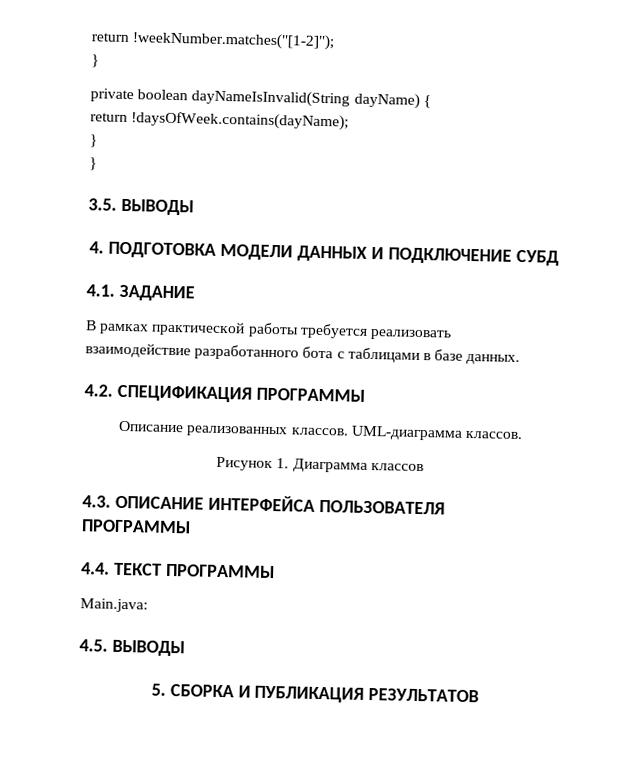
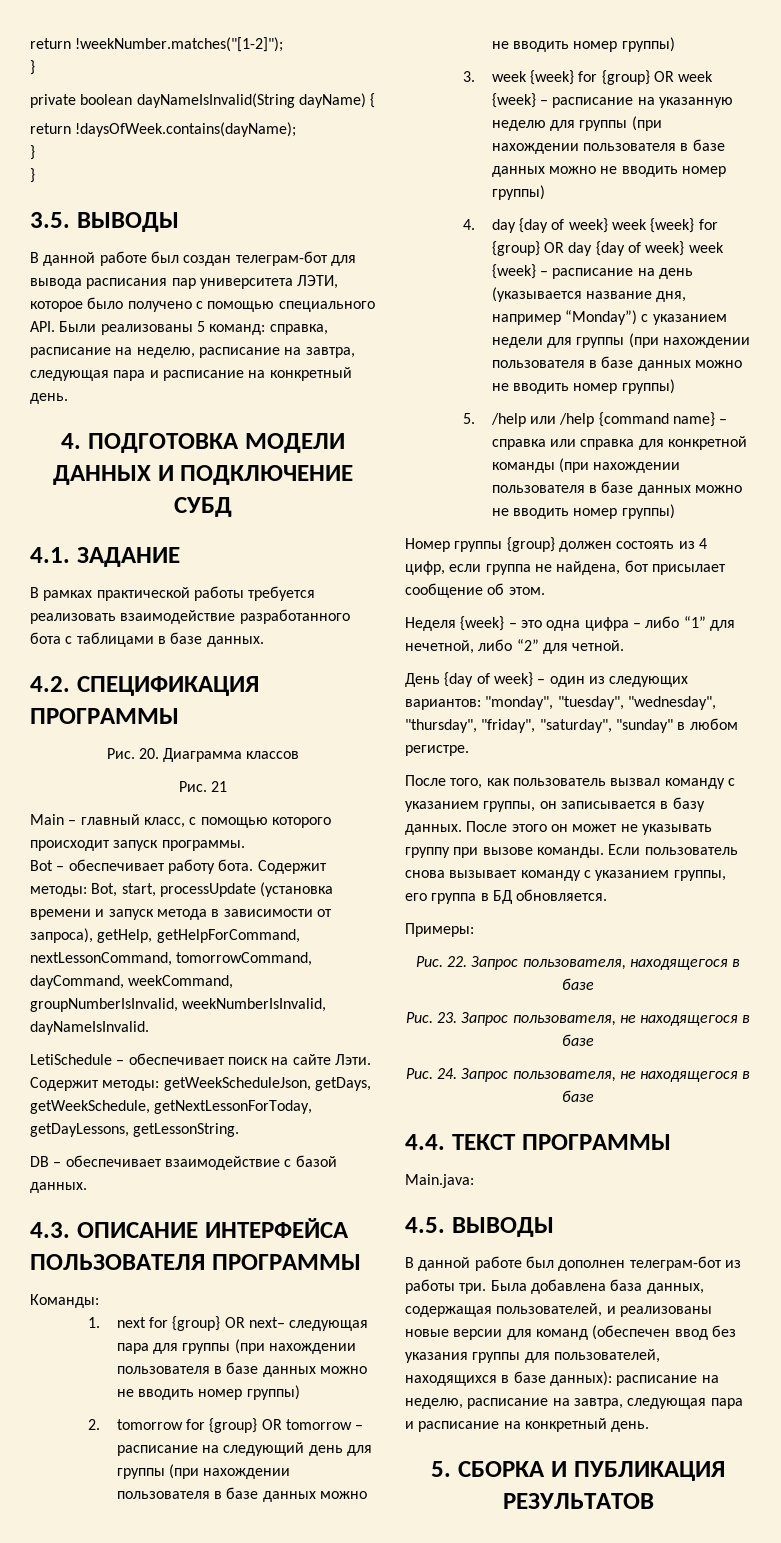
(194, 207) none -> [30,251,356,266] [30,275,339,289] [30,297,375,312] [30,321,328,335] [30,347,355,358] [30,367,352,381] [30,393,68,404] // В данной работе был создан телеграм-бот для вывода расписания пар университета ЛЭТИ, которое было получено с помощью специального API. Были реализованы 5 команд: справка, расписание на неделю, расписание на завтра, следующая пара и расписание на конкретный день.
[118,420,523,441] [216,456,424,473] Описание реализованных классов. UML-диаграмма классов. // Рисунок 1. Диаграмма классов -> [106,748,300,762] [178,781,228,792] [30,814,331,828] [30,840,245,851] [30,859,327,874] [30,882,334,897] [30,909,332,920] [30,928,300,943] [30,952,313,966] [30,975,234,989] [30,998,327,1012] [30,1021,149,1035] [30,1053,371,1065] [30,1077,371,1091] [30,1100,313,1114] [30,1123,240,1137] [30,1155,337,1170] [30,1182,87,1193] Рис. 20. Диаграмма классов // Рис. 21 // Main – главный класс, с помощью которого происходит запуск программы. // Bot – обеспечивает работу бота. Содержит методы: Bot, start, processUpdate (установка времени и запуск метода в зависимости от запроса), getHelp, getHelpForCommand, nextLessonCommand, tomorrowCommand, dayCommand, weekCommand, groupNumberIsInvalid, weekNumberIsInvalid, dayNameIsInvalid. // LetiSchedule – обеспечивает поиск на сайте Лэти. Содержит методы: getWeekScheduleJson, getDays, getWeekSchedule, getNextLessonForToday, getDayLessons, getLessonString. // DB – обеспечивает взаимодействие с базой данных.
(191, 526) none -> [30,1294,99,1308] [87,1316,369,1331] [116,1339,356,1354] [116,1362,367,1377] [116,1385,300,1400] [87,1418,364,1433] [116,1442,372,1456] [116,1464,291,1479] [116,1487,367,1502] [491,37,675,52] [462,70,714,85] [491,93,733,108] [491,116,662,131] [491,139,725,154] [491,166,726,177] [491,185,545,200] [462,218,718,233] [491,241,724,256] [491,264,693,279] [491,287,687,302] [491,310,727,325] [491,333,750,348] [491,356,742,371] [491,379,675,394] [462,412,728,427] [491,436,747,450] [491,458,681,473] [491,481,742,496] [491,504,675,519] [405,537,707,552] [405,560,726,575] [405,583,545,598] [405,616,735,631] [405,639,625,654] [405,672,689,687] [405,696,716,710] [405,718,738,733] [405,745,469,756] [405,775,735,789] [405,797,705,812] [405,821,712,835] [405,844,738,858] [405,870,726,881] [405,889,608,904] [405,923,474,937] [415,956,741,970] [562,978,594,990] [405,1012,751,1026] [562,1034,594,1046] [405,1068,751,1082] [562,1090,594,1102] // Команды: // 1. next for {group} OR next– следующая пара для группы (при нахождении пользователя в базе данных можно не вводить номер группы) // 2. tomorrow for {group} OR tomorrow – расписание на следующий день для группы (при нахождении пользователя в базе данных можно не вводить номер группы) // 3. week {week} for {group} OR week {week} – расписание на указанную неделю для группы (при нахождении пользователя в базе данных можно не вводить номер группы) // 4. day {day of week} week {week} for {group} OR day {day of week} week {week} – расписание на день (указывается название дня, например “Monday”) с указанием недели для группы (при нахождении пользователя в базе данных можно не вводить номер группы) // 5. /help или /help {command name} – справка или справка для конкретной команды (при нахождении пользователя в базе данных можно не вводить номер группы) // Номер группы {group} должен состоять из 4 цифр, если группа не найдена, бот присылает сообщение об этом. // Неделя {week} – это одна цифра – либо “1” для нечетной, либо “2” для четной. // День {day of week} – один из следующих вариантов: "monday", "tuesday", "wednesday", "thursday", "friday", "saturday", "sunday" в любом регистре. // После того, как пользователь вызвал команду с указанием группы, он записывается в базу данных. После этого он может не указывать группу при вызове команды. Если пользователь снова вызывает команду с указанием группы, его группа в БД обновляется. // Примеры: // Рис. 22. Запрос пользователя, находящегося в базе // Рис. 23. Запрос пользователя, не находящегося в базе // Рис. 24. Запрос пользователя, не находящегося в базе
(185, 648) none -> [405,1256,741,1271] [405,1279,704,1294] [405,1303,712,1317] [405,1325,736,1340] [405,1349,660,1363] [405,1371,719,1386] [405,1398,743,1409] [405,1418,650,1432] // В данной работе был дополнен телеграм-бот из работы три. Была добавлена база данных, содержащая пользователей, и реализованы новые версии для команд (обеспечен ввод без указания группы для пользователей, находящихся в базе данных): расписание на неделю, расписание на завтра, следующая пара и расписание на конкретный день.

